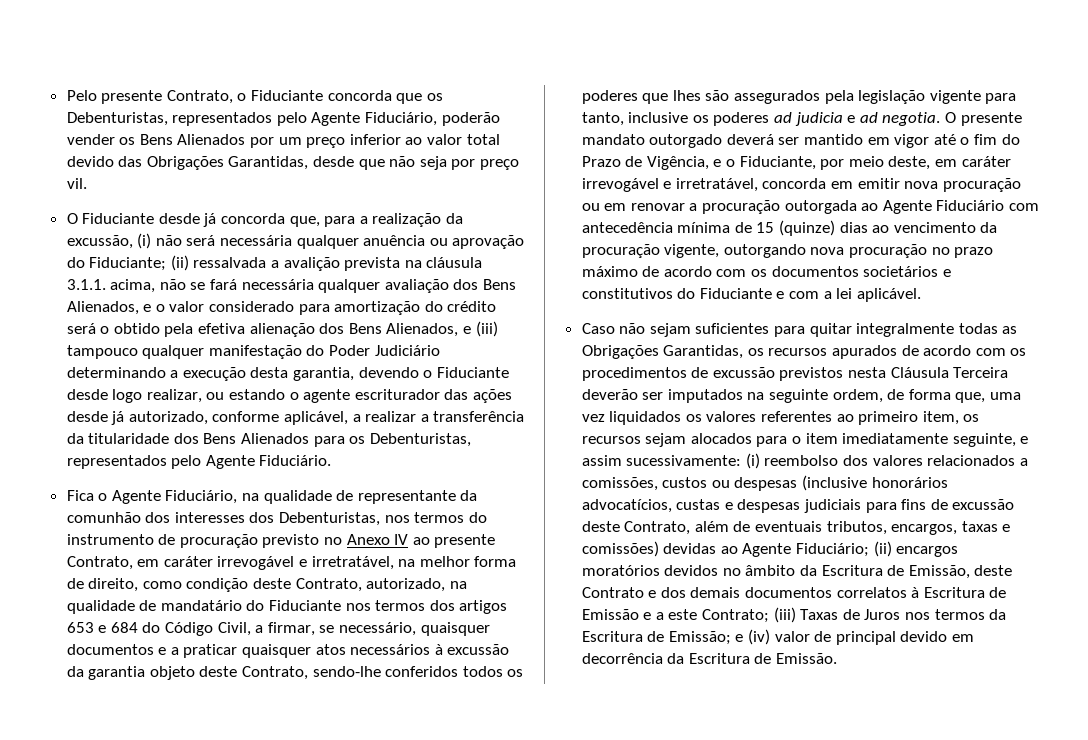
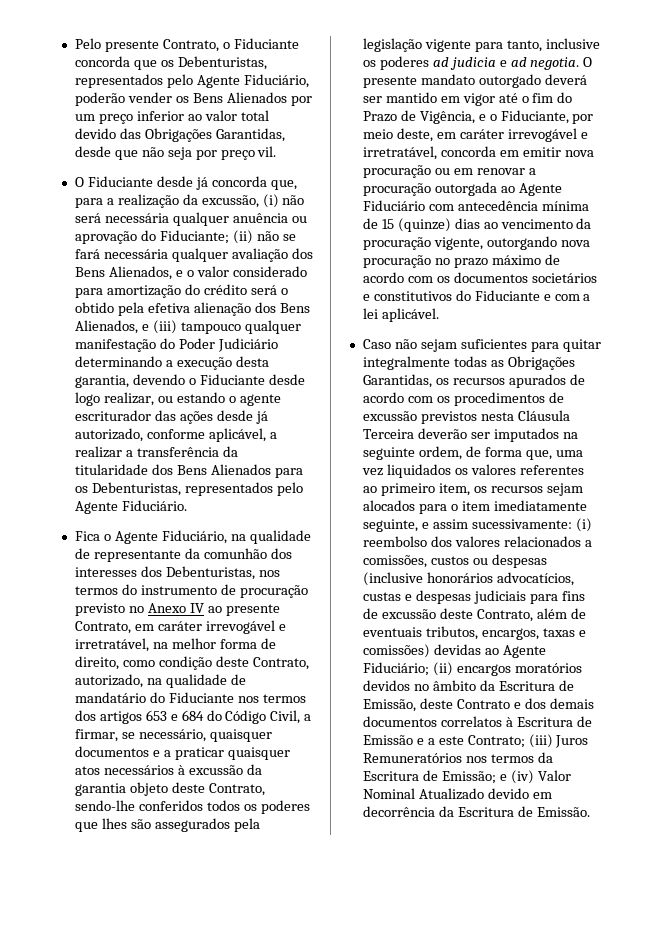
[193,257,483,271] [66,279,156,293] ressalvada a avalição prevista na cláusula 3.1.1. acima, -> (253, 237) none
[800,609,901,620] Taxas de Juros -> [555,735,589,748] [362,753,462,763] Juros Remuneratórios
[774,631,896,645] valor de principal -> [537,770,571,781] [362,788,484,800] Valor Nominal Atualizado

